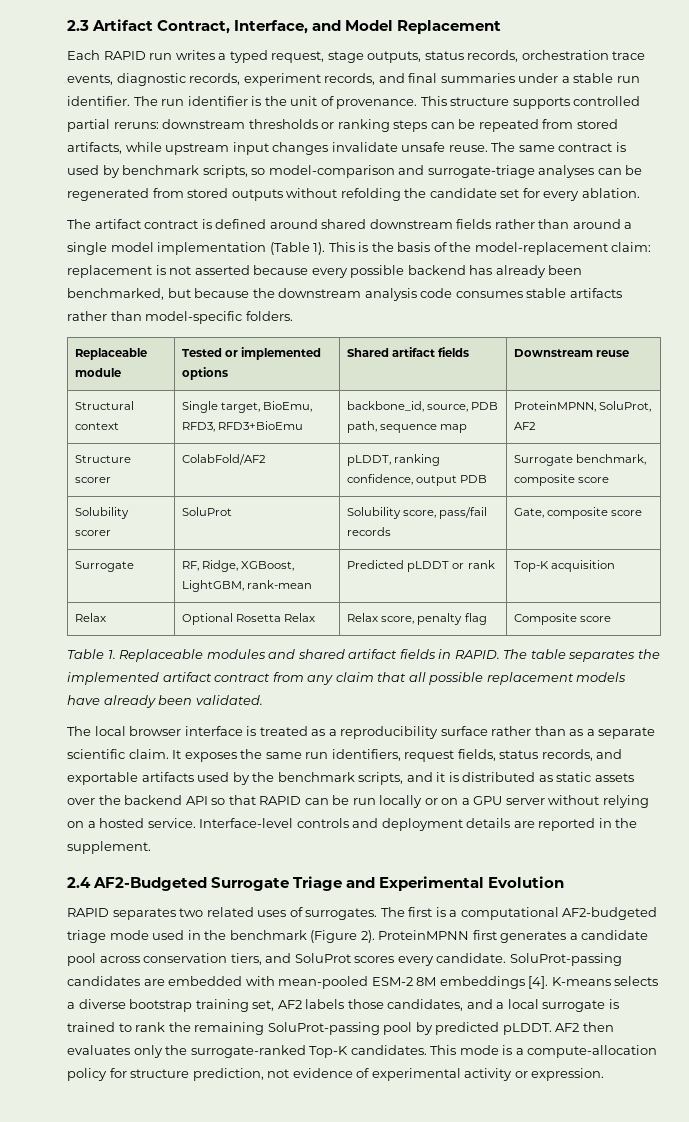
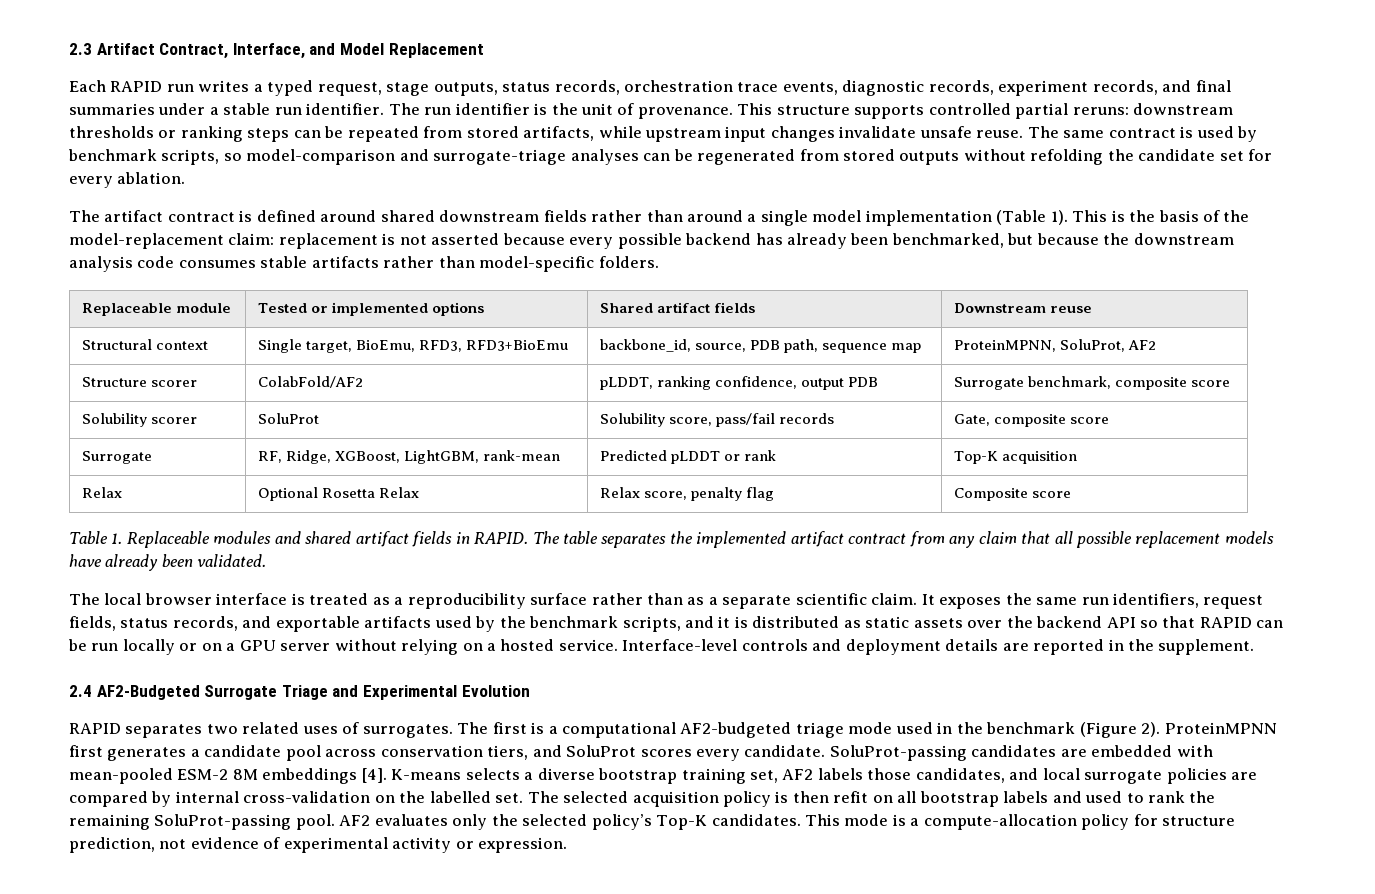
[496,1002,505,1009] a -> (1039, 774) none
[608,999,619,1009] [67,1022,115,1032] is trained -> [1166,768,1258,784] [69,791,1123,807] policies are compared by internal cross-validation on the labelled set. The selected acquisition policy is then refit on all bootstrap labels and used
[383,1022,614,1035] pool by predicted pLDDT. AF2 then -> [295,814,371,830] pool. AF2
[190,1045,306,1058] surrogate-ranked -> [522,814,652,830] selected policy’s

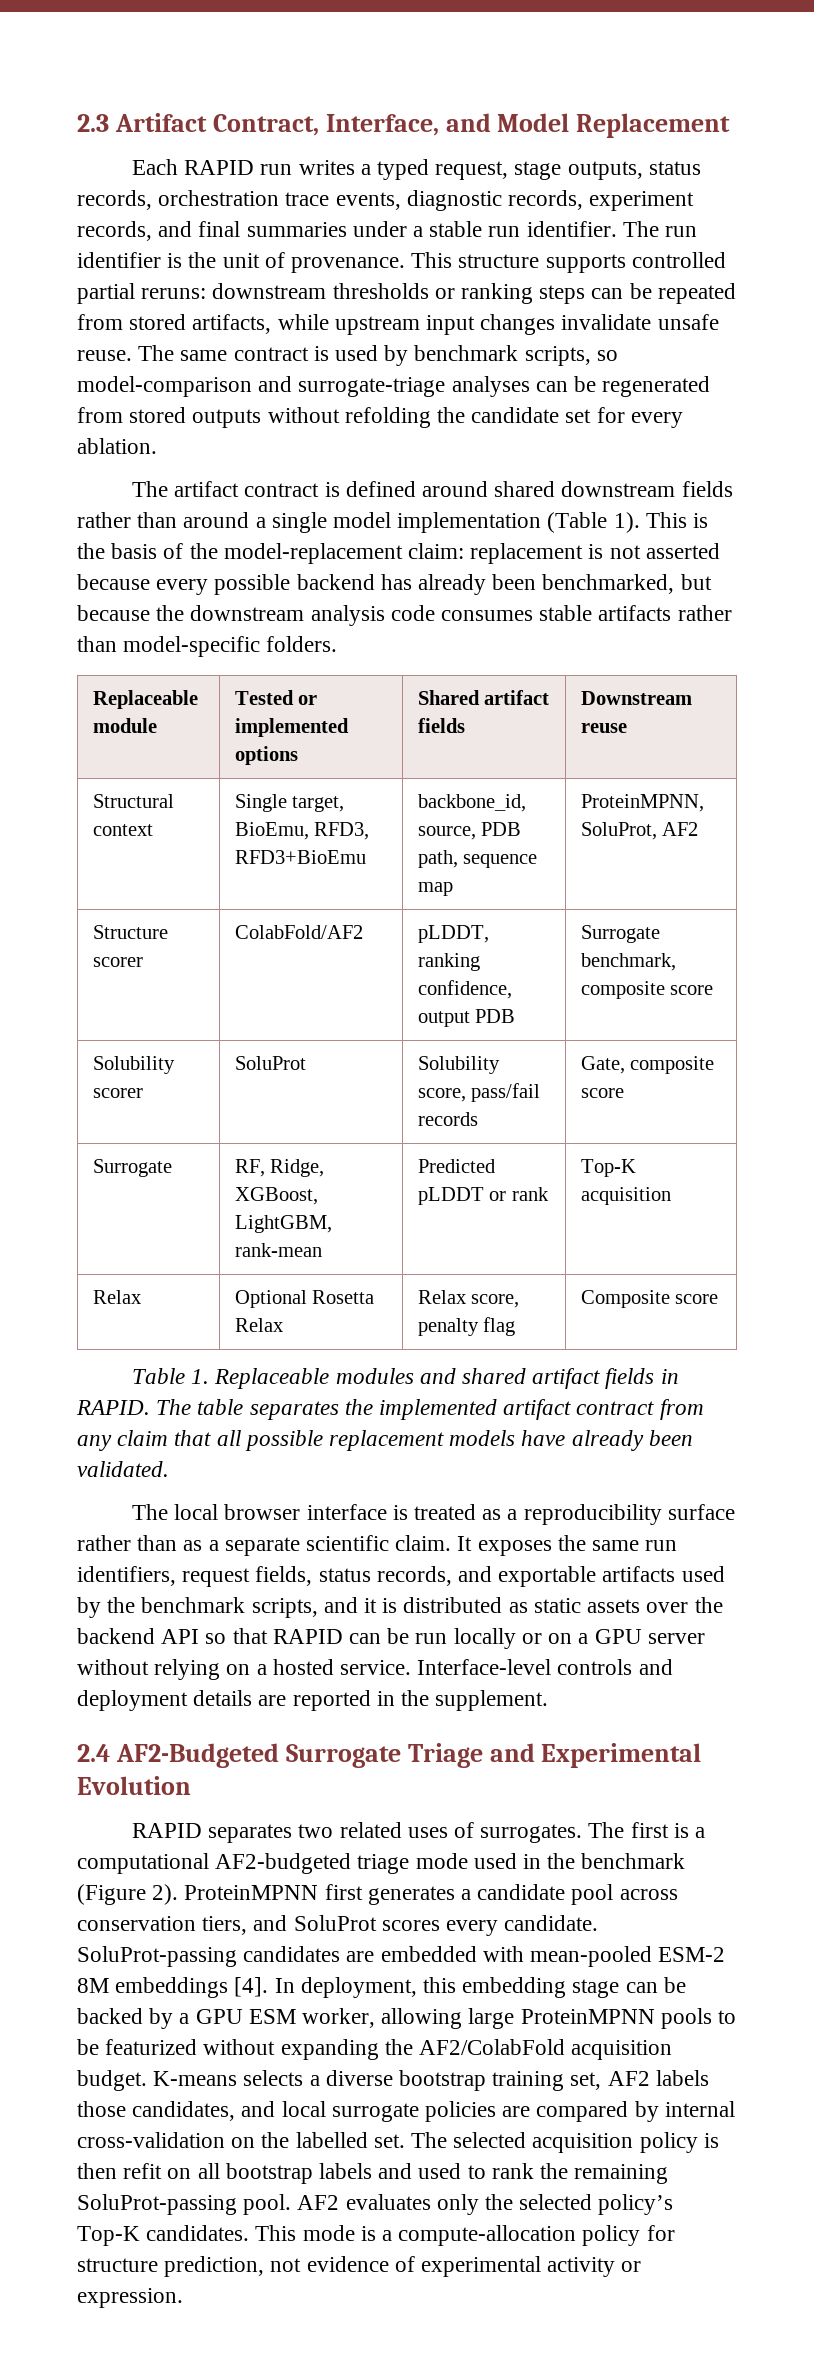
(387, 775) none -> [274,1977,686,1998] [77,2008,737,2029] [77,2039,673,2060] [77,2070,147,2091] In deployment, this embedding stage can be backed by a GPU ESM worker, allowing large ProteinMPNN pools to be featurized without expanding the AF2/ColabFold acquisition budget.

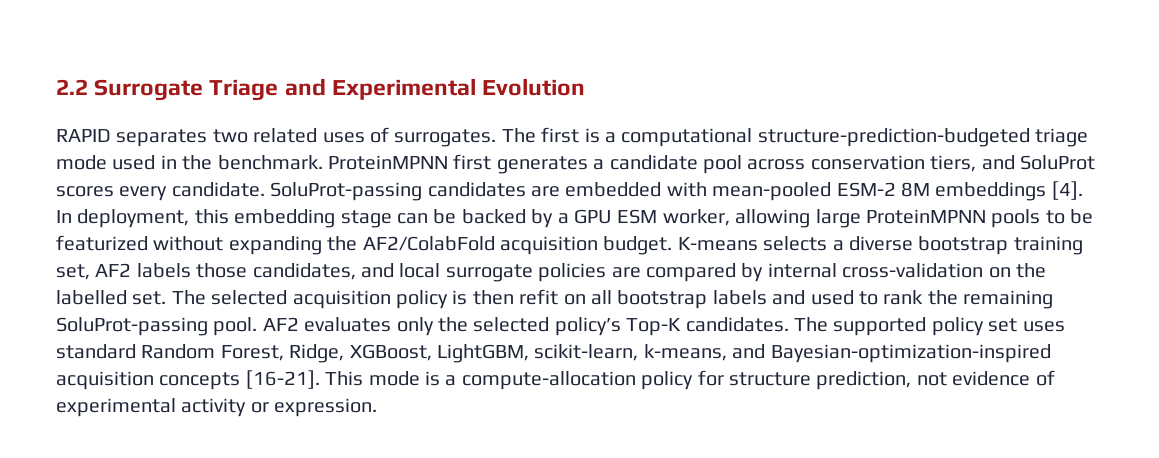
[77,113,731,138] [131,159,701,180] [77,190,695,211] [77,221,698,241] [77,252,726,273] [77,283,736,304] [77,314,719,335] [77,345,618,366] [77,376,711,397] [77,407,683,428] [77,438,157,454] [131,481,733,497] [77,512,709,533] [77,543,720,564] [77,574,712,595] [77,605,732,626] [77,636,338,657] [92,690,198,709] [92,718,157,733] [234,690,318,705] [234,718,349,737] [234,746,298,765] [417,690,550,705] [417,718,465,733] [580,691,692,705] [580,723,627,733] [92,794,174,808] [92,824,153,836] [234,794,345,812] [234,822,370,840] [234,850,366,864] [417,794,526,812] [417,822,522,840] [417,850,538,868] [417,882,453,896] [580,794,704,812] [580,822,699,840] [92,925,168,939] [92,957,143,967] [234,925,363,939] [417,925,489,943] [417,953,480,971] [417,980,512,999] [417,1009,516,1027] [580,925,660,943] [580,953,676,971] [580,981,714,999] [92,1056,175,1074] [92,1088,143,1098] [234,1056,306,1070] [417,1056,500,1074] [417,1083,541,1102] [417,1112,478,1126] [580,1056,715,1074] [580,1088,624,1098] [92,1159,172,1177] [234,1159,325,1177] [234,1187,318,1205] [234,1215,332,1233] [234,1243,322,1257] [417,1159,495,1173] [417,1187,549,1205] [580,1159,636,1177] [580,1187,671,1205] [92,1290,141,1304] [234,1290,375,1308] [234,1318,283,1332] [417,1290,520,1308] [417,1317,516,1336] [580,1290,719,1308] [131,1368,679,1389] [76,1399,704,1420] [77,1430,693,1451] [77,1461,169,1477] [131,1504,735,1525] [77,1535,678,1556] [77,1566,725,1587] [77,1597,723,1618] [77,1628,705,1649] [77,1659,673,1680] [77,1690,549,1711] [77,1743,279,1768] 2.3 Artifact Contract, Interface, and Model Replacement // Each RAPID run writes a typed request, stage outputs, status records, orchestration trace events, diagnostic records, experiment records, and final summaries under a stable run identifier. The run identifier is the unit of provenance. This structure supports controlled partial reruns: downstream thresholds or ranking steps can be repeated from stored artifacts, while upstream input changes invalidate unsafe reuse. The same contract is used by benchmark scripts, so model-comparison and surrogate-triage analyses can be regenerated from stored outputs without refolding the candidate set for every ablation. // The artifact contract is defined around shared downstream fields rather than around a single model implementation (Table 1). This is the basis of the model-replacement claim: replacement is not asserted because every possible backend has already been benchmarked, but because the downstream analysis code consumes stable artifacts rather than model-specific folders. // Replaceable module | Tested or implemented options | Shared artifact fields | Downstream reuse // Structural context | Single target, BioEmu, RFD3, RFD3+BioEmu | backbone_id, source, PDB path, sequence map | ProteinMPNN, SoluProt, AF2 // Structure scorer | ColabFold/AF2 | pLDDT, ranking confidence, output PDB | Surrogate benchmark, composite score // Solubility scorer | SoluProt | Solubility score, pass/fail records | Gate, composite score // Surrogate | RF, Ridge, XGBoost, LightGBM, rank-mean | Predicted pLDDT or rank | Top-K acquisition // Relax | Optional Rosetta Relax | Relax score, penalty flag | Composite score // Table 1. Replaceable modules and shared artifact fields in RAPID. The table separates the implemented artifact contract from any claim that all possible replacement models have already been validated. // The local browser interface is treated as a reproducibility surface rather than as a separate scientific claim. It exposes the same run identifiers, request fields, status records, and exportable artifacts used by the benchmark scripts, and it is distributed as static assets over the backend API so that RAPID can be run locally or on a GPU server without relying on a hosted service. Interface-level controls and deployment details are reported in the supplement. // 2.4 AF2-Budgeted -> [56,79,88,95] 2.2
[215,1853,352,1874] AF2-budgeted -> [757,128,1030,147] structure-prediction-budgeted
[581,1853,686,1869] [77,1884,179,1905] benchmark (Figure 2). -> [217,155,323,170] benchmark.
(250, 2233) none -> [793,317,1065,336] [56,344,1051,363] [56,370,320,390] The supported policy set uses standard Random Forest, Ridge, XGBoost, LightGBM, scikit-learn, k-means, and Bayesian-optimization-inspired acquisition concepts [16-21].

